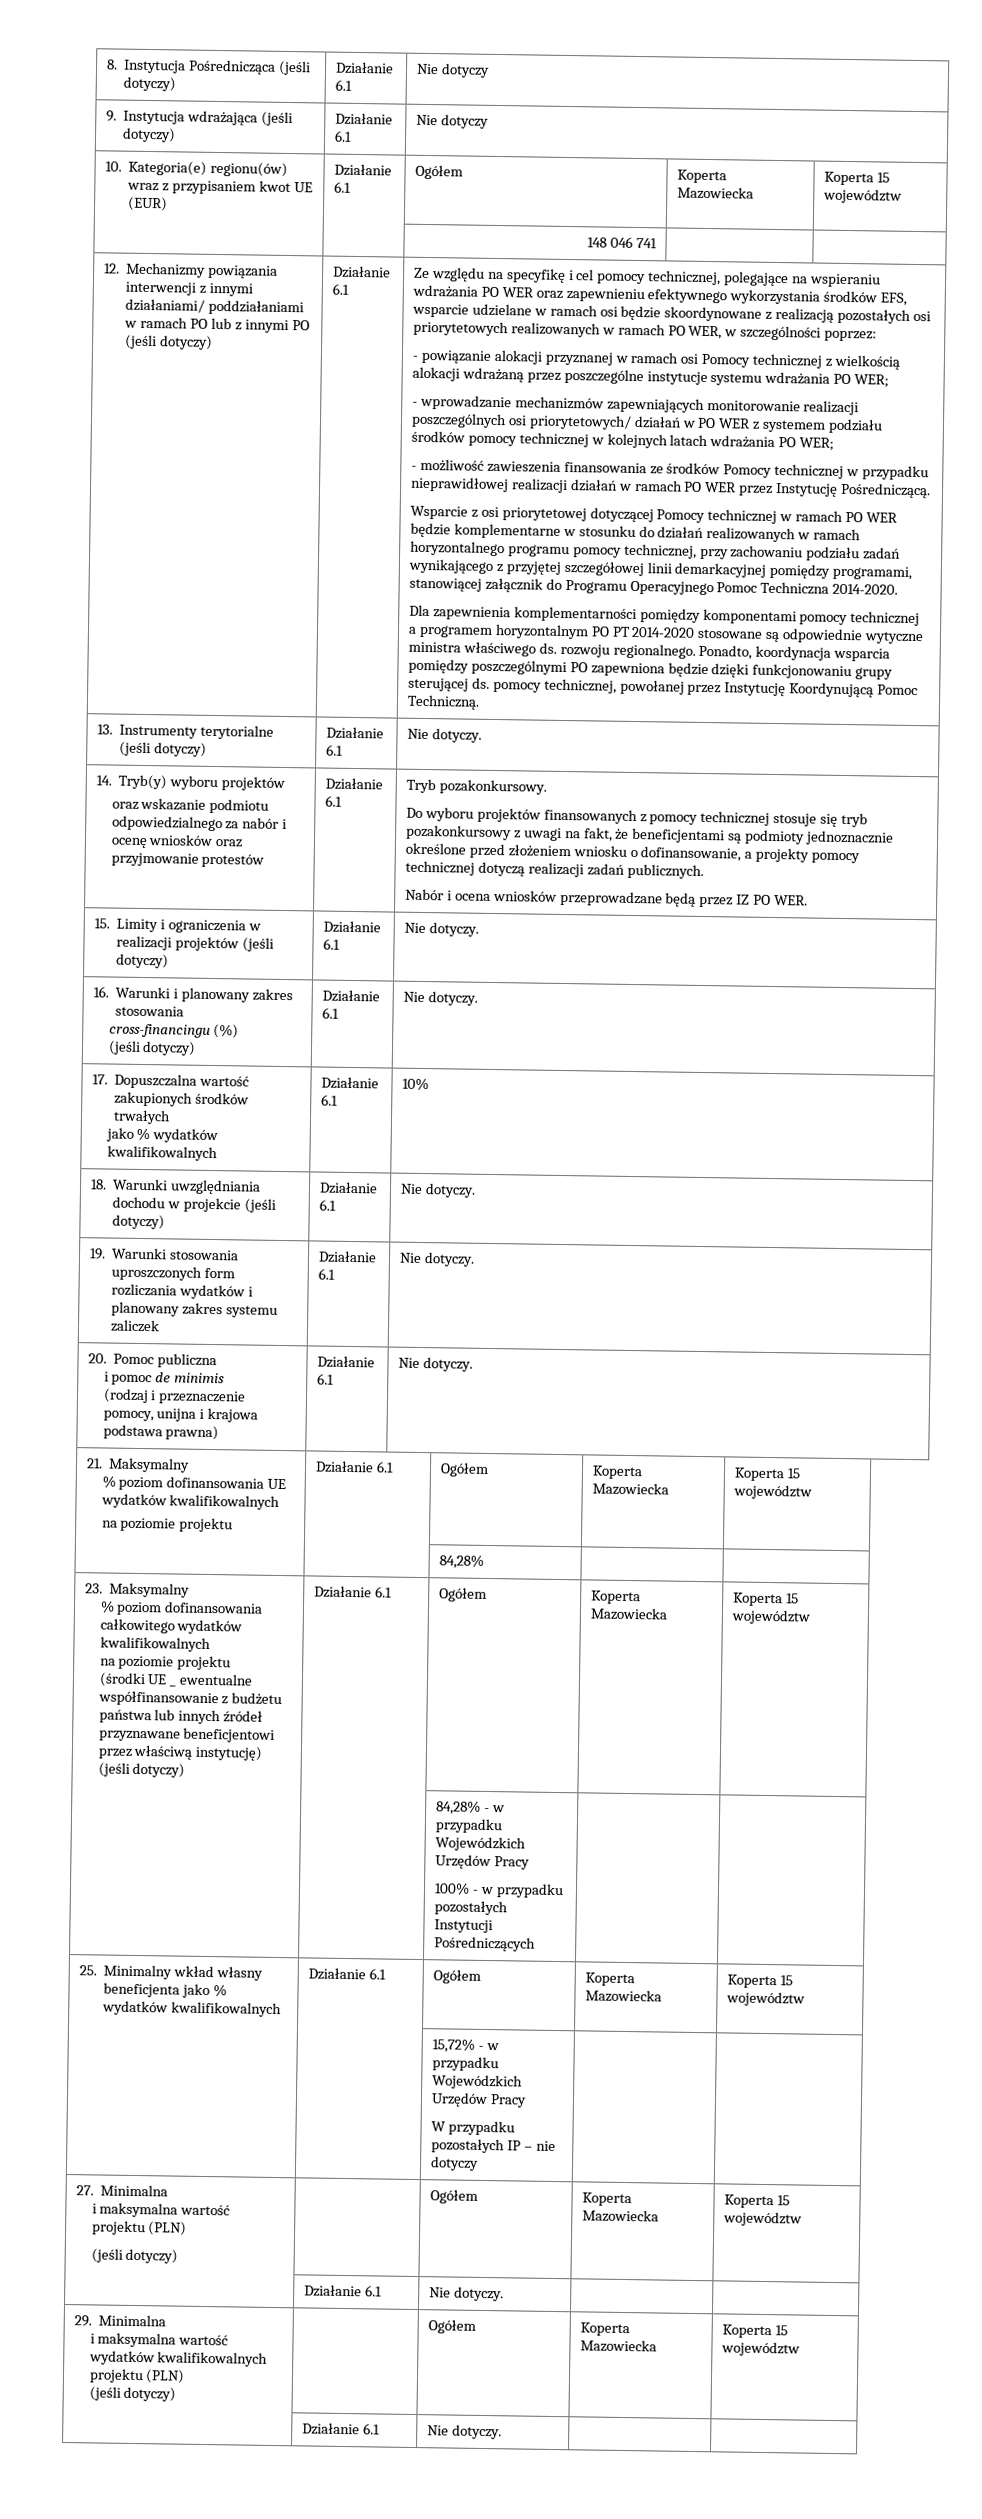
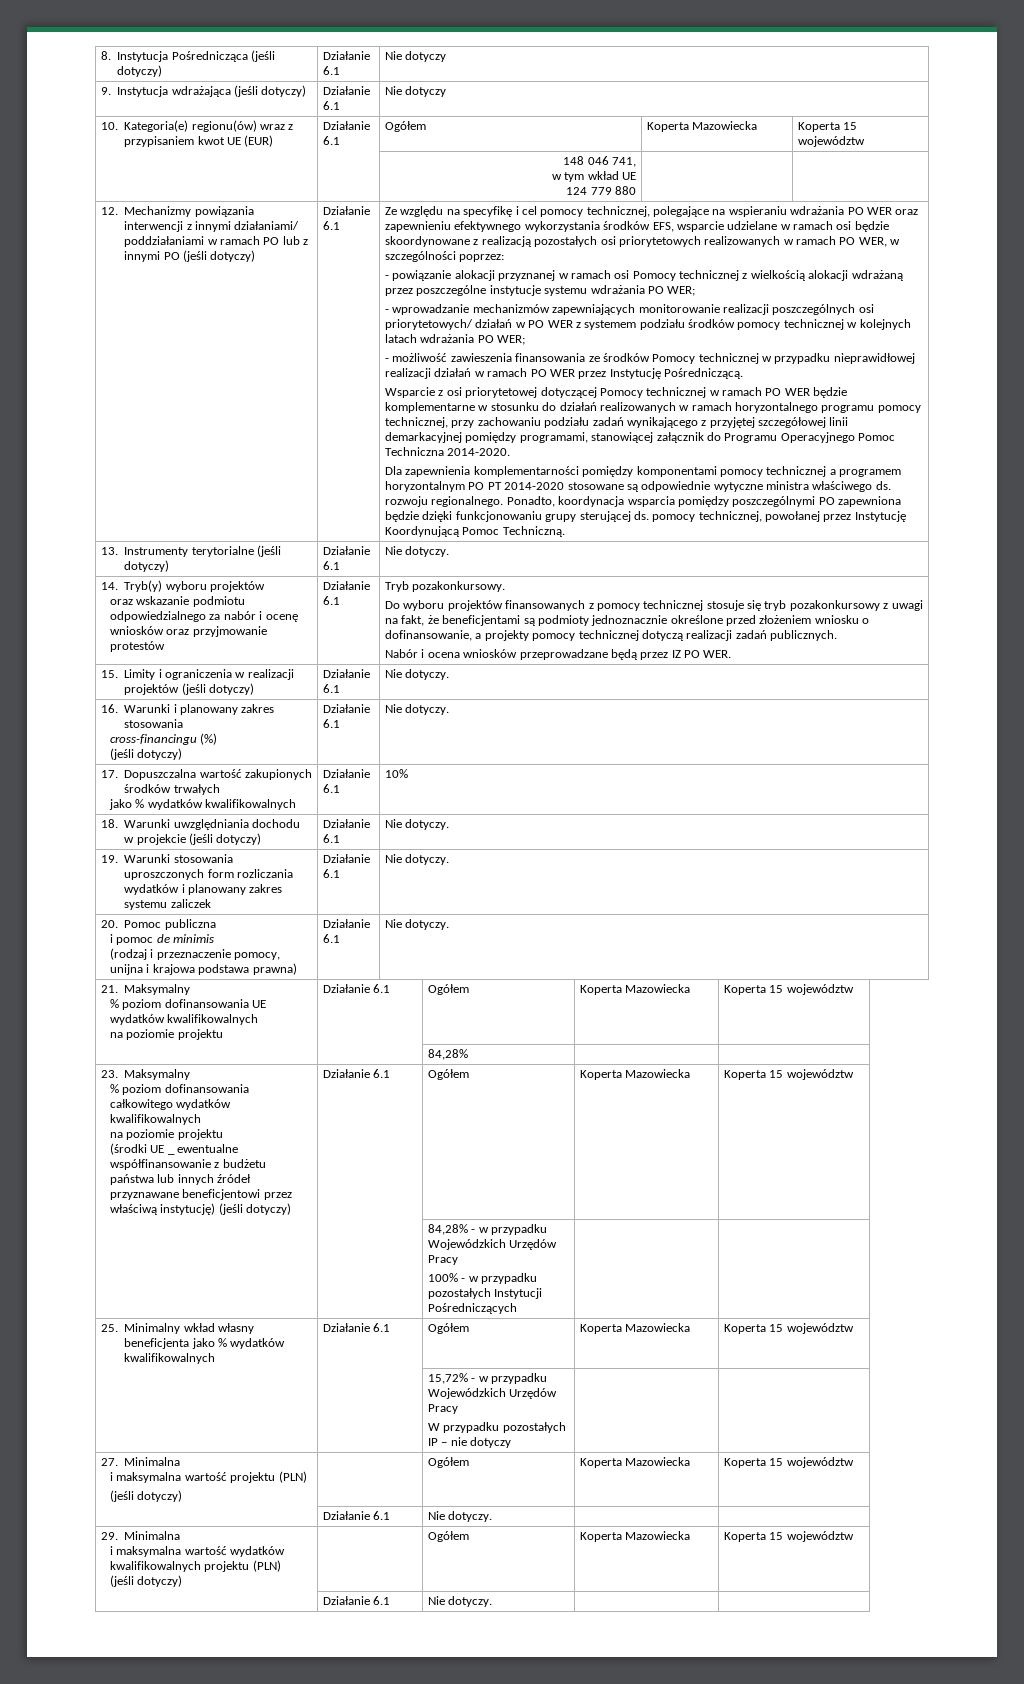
[636,237,658,249] 741 -> [612,157,637,167] [551,171,637,182] [566,186,637,195] 741, // w tym wkład UE // 124 779 880

